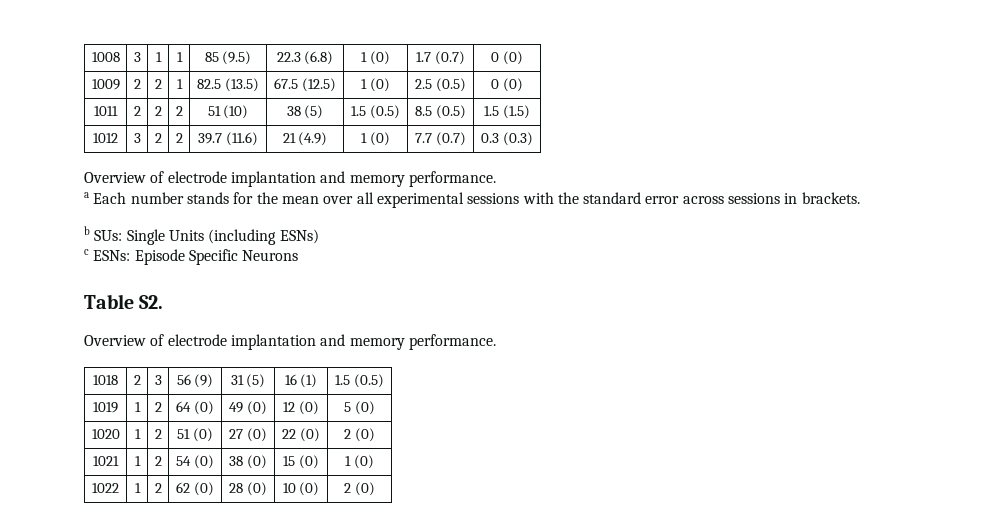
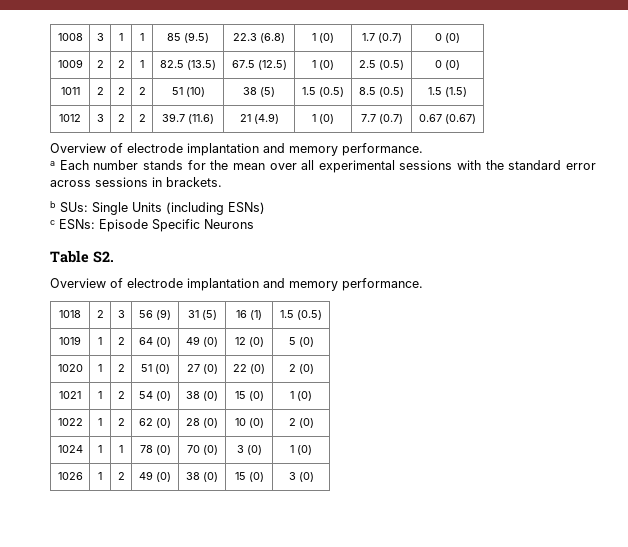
[481,132,533,146] 0.3 (0.3) -> [419,114,476,124] 0.67 (0.67)
(375, 489) none -> [57,445,83,453] [98,445,102,453] [119,445,123,453] [139,445,171,455] [186,445,218,455] [236,445,262,455] [290,445,312,455] [57,472,83,480] [98,472,102,480] [117,472,125,480] [139,471,171,482] [186,472,218,482] [234,472,264,482] [288,472,314,482] // 1024 | 1 | 1 | 78 (0) | 70 (0) | 3 (0) | 1 (0) // 1026 | 1 | 2 | 49 (0) | 38 (0) | 15 (0) | 3 (0)

